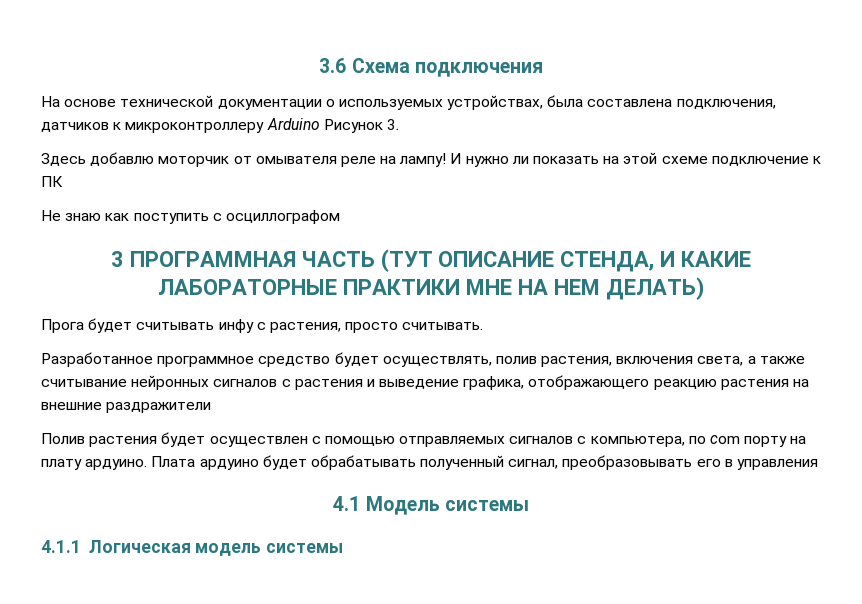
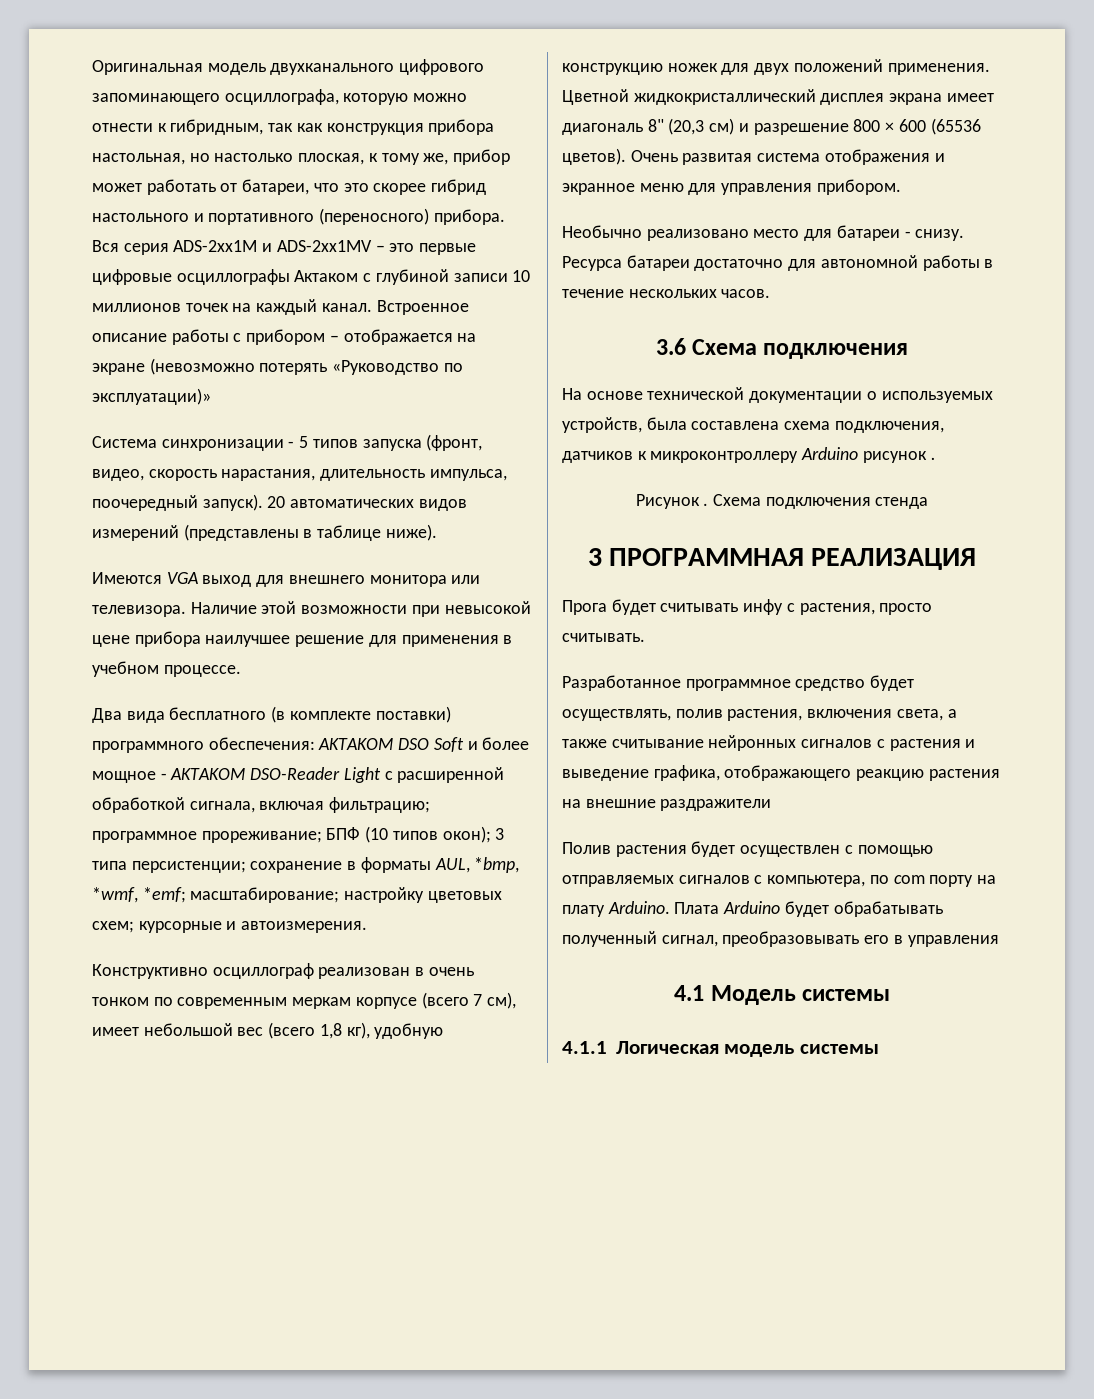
(319, 65) none -> [92,59,485,75] [92,89,468,105] [92,119,495,135] [92,149,511,165] [92,179,487,195] [92,208,505,225] [92,240,477,255] [92,269,531,285] [92,299,469,315] [92,329,477,345] [92,358,463,375] [92,388,211,405] [92,434,483,451] [92,469,507,481] [92,494,467,511] [92,524,437,541] [92,572,481,587] [92,601,531,617] [92,631,513,647] [92,661,241,677] [92,706,451,723] [92,737,530,753] [92,767,505,783] [92,797,431,813] [92,826,505,843] [92,857,520,873] [92,887,502,903] [92,921,368,933] [92,963,474,979] [92,992,517,1009] [92,1022,444,1039] [562,59,990,75] [562,89,994,105] [562,118,981,135] [562,148,945,165] [562,179,901,195] [562,225,965,241] [562,255,994,271] [562,289,771,298] Оригинальная модель двухканального цифрового запоминающего осциллографа, которую можно отнести к гибридным, так как конструкция прибора настольная, но настолько плоская, к тому же, прибор может работать от батареи, что это скорее гибрид настольного и портативного (переносного) прибора. Вся серия ADS-2хх1M и ADS-2хх1MV – это первые цифровые осциллографы Актаком с глубиной записи 10 миллионов точек на каждый канал. Встроенное описание работы с прибором – отображается на экране (невозможно потерять «Руководство по эксплуатации)» // Система синхронизации - 5 типов запуска (фронт, видео, скорость нарастания, длительность импульса, поочередный запуск). 20 автоматических видов измерений (представлены в таблице ниже). // Имеются VGA выход для внешнего монитора или телевизора. Наличие этой возможности при невысокой цене прибора наилучшее решение для применения в учебном процессе. // Два вида бесплатного (в комплекте поставки) программного обеспечения: AKTAKOM DSO Soft и более мощное - AKTAKOM DSO-Reader Light с расширенной обработкой сигнала, включая фильтрацию; программное прореживание; БПФ (10 типов окон); 3 типа персистенции; сохранение в форматы AUL, *bmp, *wmf, *emf; масштабирование; настройку цветовых схем; курсорные и автоизмерения. // Конструктивно осциллограф реализован в очень тонком по современным меркам корпусе (всего 7 см), имеет небольшой вес (всего 1,8 кг), удобную конструкцию ножек для двух положений применения. Цветной жидкокристаллический дисплея экрана имеет диагональ 8" (20,3 см) и разрешение 800 × 600 (65536 цветов). Очень развитая система отображения и экранное меню для управления прибором. // Необычно реализовано место для батареи - снизу. Ресурса батареи достаточно для автономной работы в течение нескольких часов. //
[447,95,544,110] устройствах, -> [562,417,642,433] устройств,
(673, 103) none -> [784,421,831,430] схема
[323,119,400,133] [41,152,821,167] [41,176,63,187] [41,210,340,224] [110,249,752,272] [158,277,704,300] Рисунок 3. // Здесь добавлю моторчик от омывателя реле на лампу! И нужно ли показать на этой схеме подключение к ПК // Не знаю как поступить с осциллографом // 3 ПРОГРАММНАЯ ЧАСТЬ (ТУТ ОПИСАНИЕ СТЕНДА, И КАКИЕ ЛАБОРАТОРНЫЕ ПРАКТИКИ МНЕ НА НЕМ ДЕЛАТЬ) -> [862,451,936,463] [635,494,929,509] [587,548,977,570] рисунок . // Рисунок . Схема подключения стенда // 3 ПРОГРАММНАЯ РЕАЛИЗАЦИЯ
[85,456,259,470] ардуино. Плата ардуино -> [607,901,781,914] Arduino. Плата Arduino

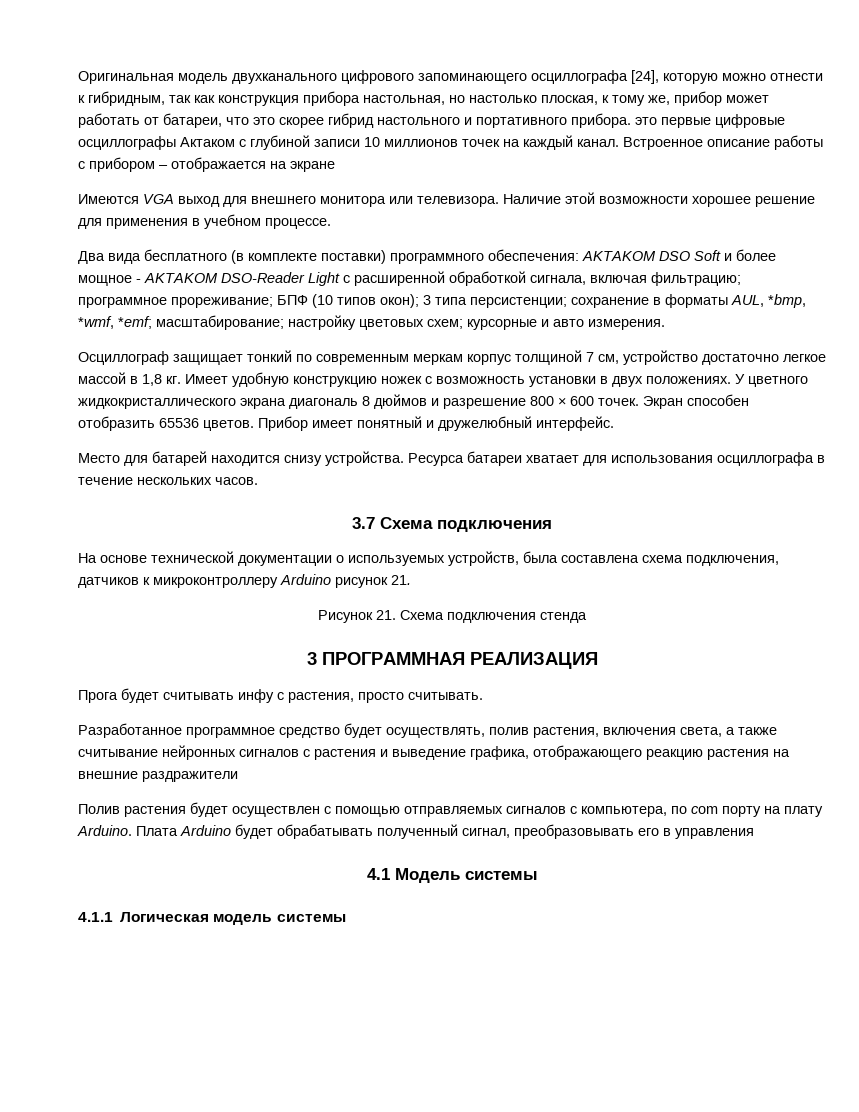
[224,89,339,105] осциллографа, -> [531,70,659,84] осциллографа [24],
[319,208,505,225] [92,240,385,255] (переносного) прибора. Вся серия ADS-2хх1M и ADS-2хх1MV – -> [571,113,631,128] прибора.
[149,358,463,375] [92,388,211,405] [92,434,483,451] [92,469,507,481] [92,494,467,511] [92,524,437,541] (невозможно потерять «Руководство по эксплуатации)» // Система синхронизации - 5 типов запуска (фронт, видео, скорость нарастания, длительность импульса, поочередный запуск). 20 автоматических видов измерений (представлены в таблице ниже). -> (335, 166) none
[411,601,531,617] [92,631,291,647] при невысокой цене прибора наилучшее -> [692,196,751,207] хорошее
[241,921,368,933] [92,963,474,979] [92,992,517,1009] [92,1022,444,1039] [562,59,990,75] [562,89,994,105] [562,118,735,135] автоизмерения. // Конструктивно осциллограф реализован в очень тонком по современным меркам корпусе (всего 7 см), имеет небольшой вес (всего 1,8 кг), удобную конструкцию ножек для двух положений применения. Цветной жидкокристаллический дисплея экрана имеет диагональ 8" (20,3 см) -> [553,319,665,330] [78,350,826,365] [78,372,808,387] [78,394,427,409] авто измерения. // Осциллограф защищает тонкий по современным меркам корпус толщиной 7 см, устройство достаточно легкое массой в 1,8 кг. Имеет удобную конструкцию ножек с возможность установки в двух положениях. У цветного жидкокристаллического экрана диагональ 8 дюймов
[930,118,981,135] [562,148,945,165] [562,179,901,195] [562,225,965,241] [562,255,980,271] (65536 цветов). Очень развитая система отображения и экранное меню для управления прибором. // Необычно реализовано место для батареи - снизу. Ресурса батареи достаточно для автономной работы -> [598,394,749,409] [78,416,614,431] [78,451,814,466] точек. Экран способен отобразить 65536 цветов. Прибор имеет понятный и дружелюбный интерфейс. // Место для батарей находится снизу устройства. Ресурса батареи хватает для использования осциллографа
[655,338,686,355] 3.6 -> [352,517,375,529] 3.7
[930,457,936,460] . -> [391,575,411,585] 21.
[703,503,709,506] . -> [376,610,396,620] 21.

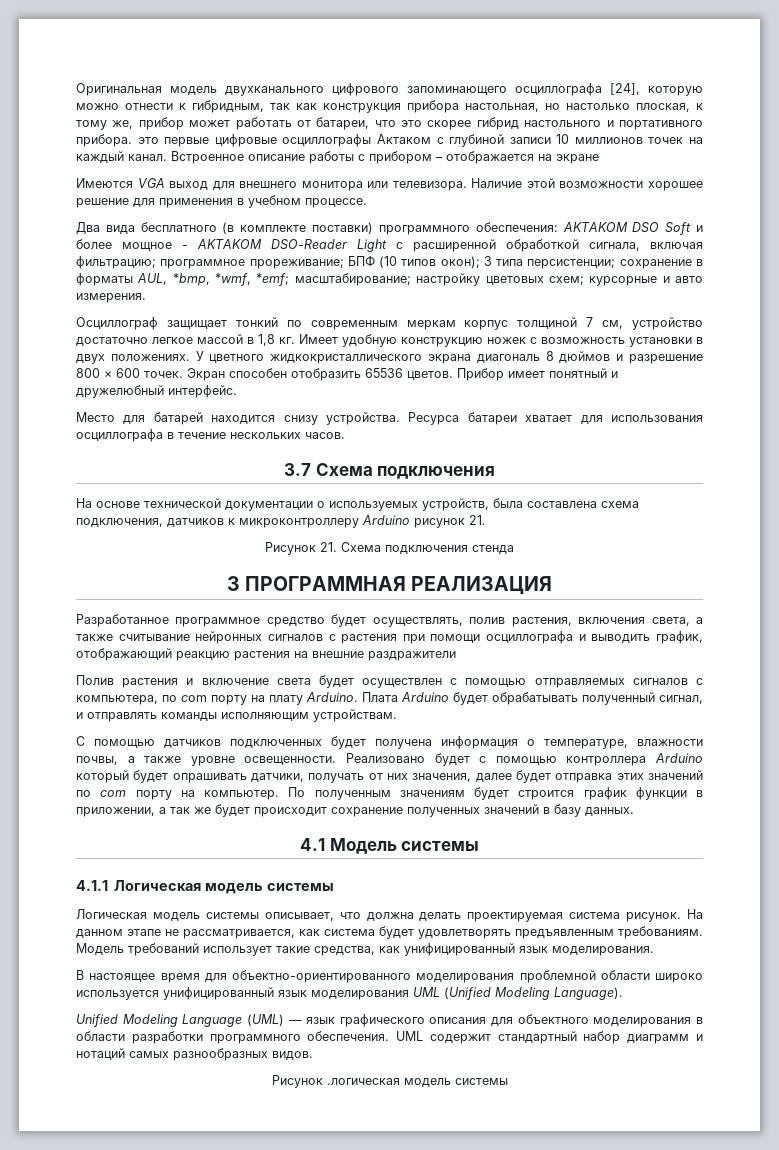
[78,688,483,703] // Прога будет считывать инфу с растения, просто считывать. -> (553, 585) none
[380,745,642,760] и выведение графика, отображающего -> [402,631,703,644] [76,648,172,661] при помощи осциллографа и выводить график, отображающий
(186, 811) none -> [186,678,311,685] и включение света
[514,824,754,839] преобразовывать его в управления -> [76,709,397,722] [76,736,703,749] [76,753,704,766] [76,770,703,783] [76,787,703,800] [76,804,634,817] и отправлять команды исполняющим устройствам. // С помощью датчиков подключенных будет получена информация о температуре, влажности почвы, а также уровне освещенности. Реализовано будет с помощью контроллера Arduino который будет опрашивать датчики, получать от них значения, далее будет отправка этих значений по com порту на компьютер. По полученным значениям будет строится график функции в приложении, а так же будет происходит сохранение полученных значений в базу данных.
(346, 918) none -> [76,909,703,922] [76,926,703,939] [76,943,654,956] [76,970,703,983] [76,987,623,1000] [76,1014,703,1027] [76,1031,703,1044] [76,1048,313,1061] [271,1075,508,1088] // Логическая модель системы описывает, что должна делать проектируемая система рисунок. На данном этапе не рассматривается, как система будет удовлетворять предъявленным требованиям. Модель требований использует такие средства, как унифицированный язык моделирования. // В настоящее время для объектно-ориентированного моделирования проблемной области широко используется унифицированный язык моделирования UML (Unified Modeling Language). // Unified Modeling Language (UML) — язык графического описания для объектного моделирования в области разработки программного обеспечения. UML содержит стандартный набор диаграмм и нотаций самых разнообразных видов. // Рисунок .логическая модель системы

